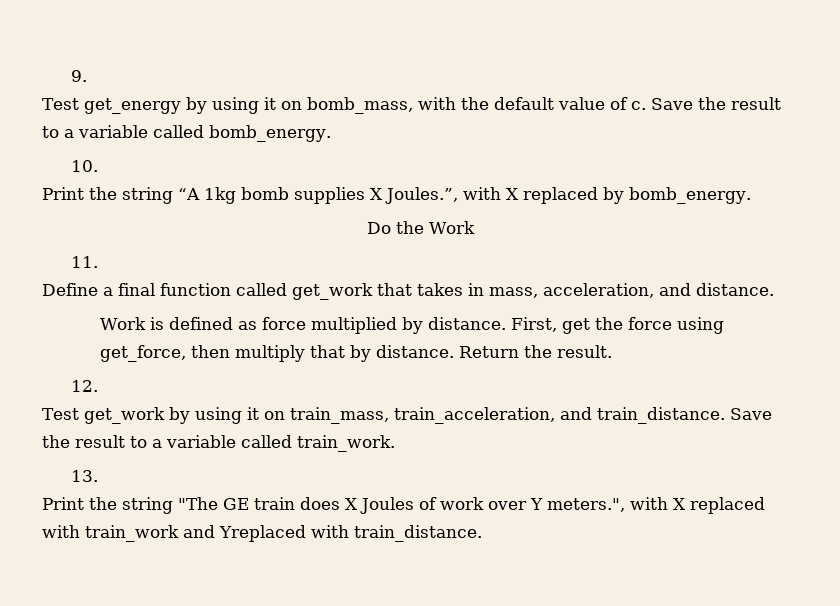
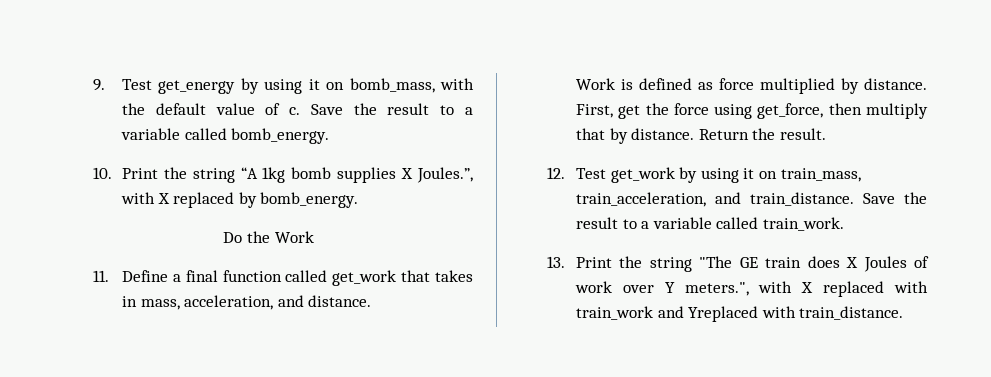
(87, 76) // -> (105, 85) none
(98, 166) // -> (112, 173) none
(98, 262) // -> (109, 276) none
(98, 386) // -> (565, 173) none
(98, 476) // -> (565, 262) none

